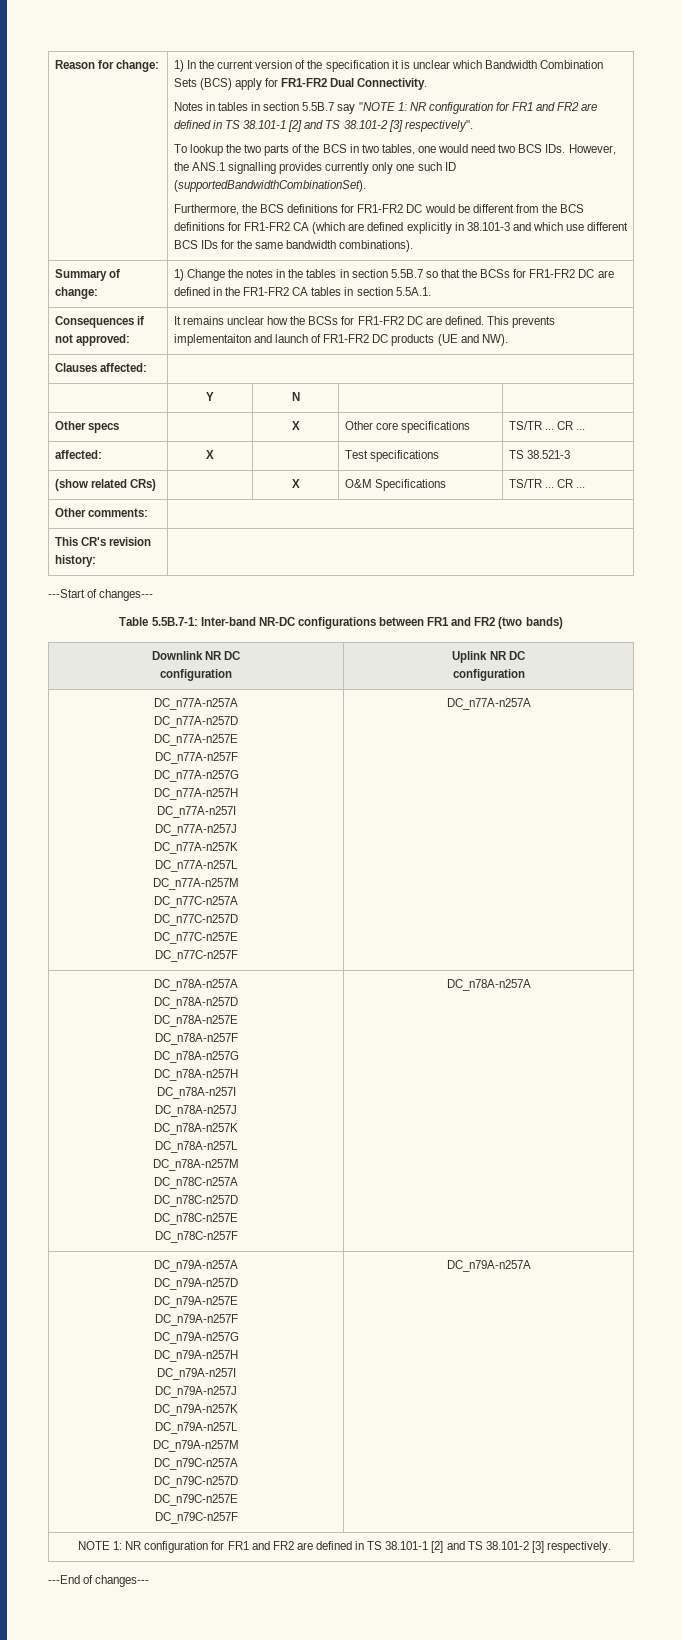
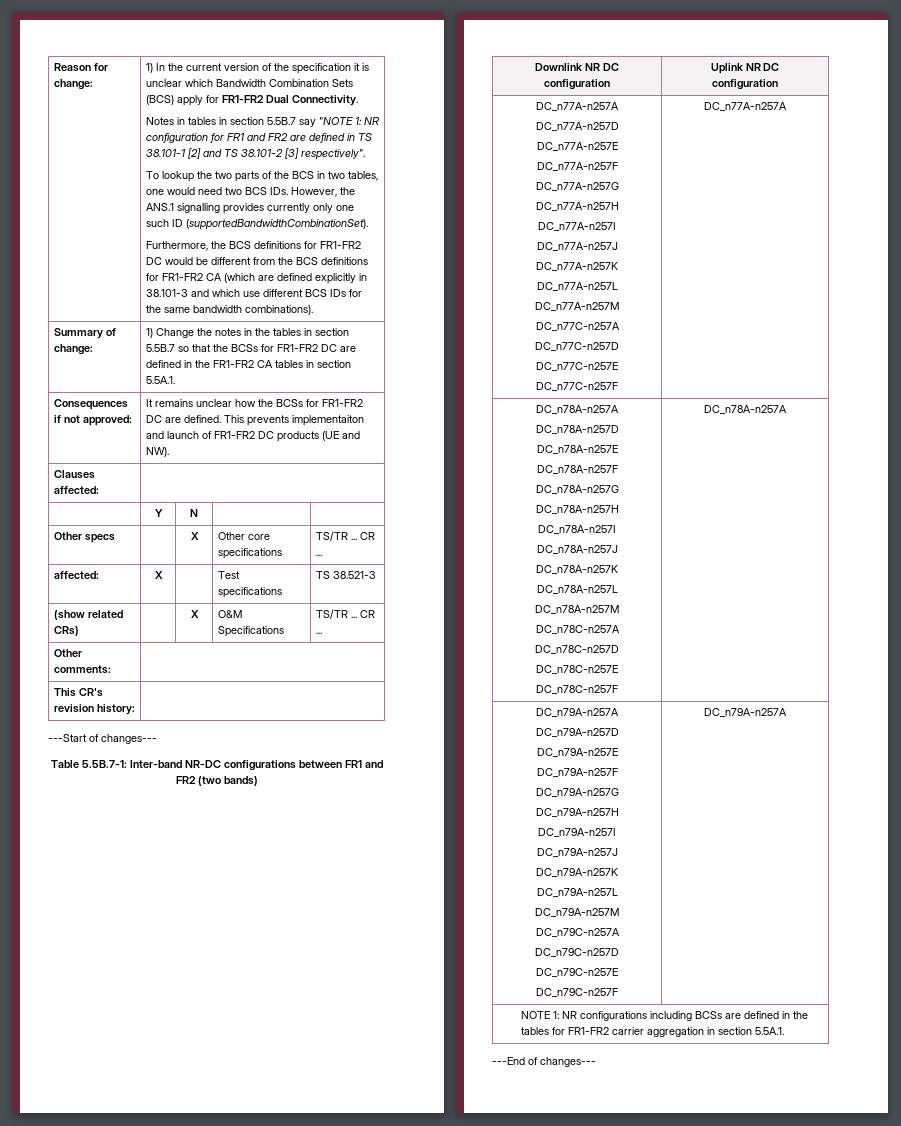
[144,1541,611,1553] configuration for FR1 and FR2 are defined in TS 38.101-1 [2] and TS 38.101-2 [3] respectively. -> [579,1011,808,1021] [520,1027,784,1037] configurations including BCSs are defined in the tables for FR1-FR2 carrier aggregation in section 5.5A.1.

